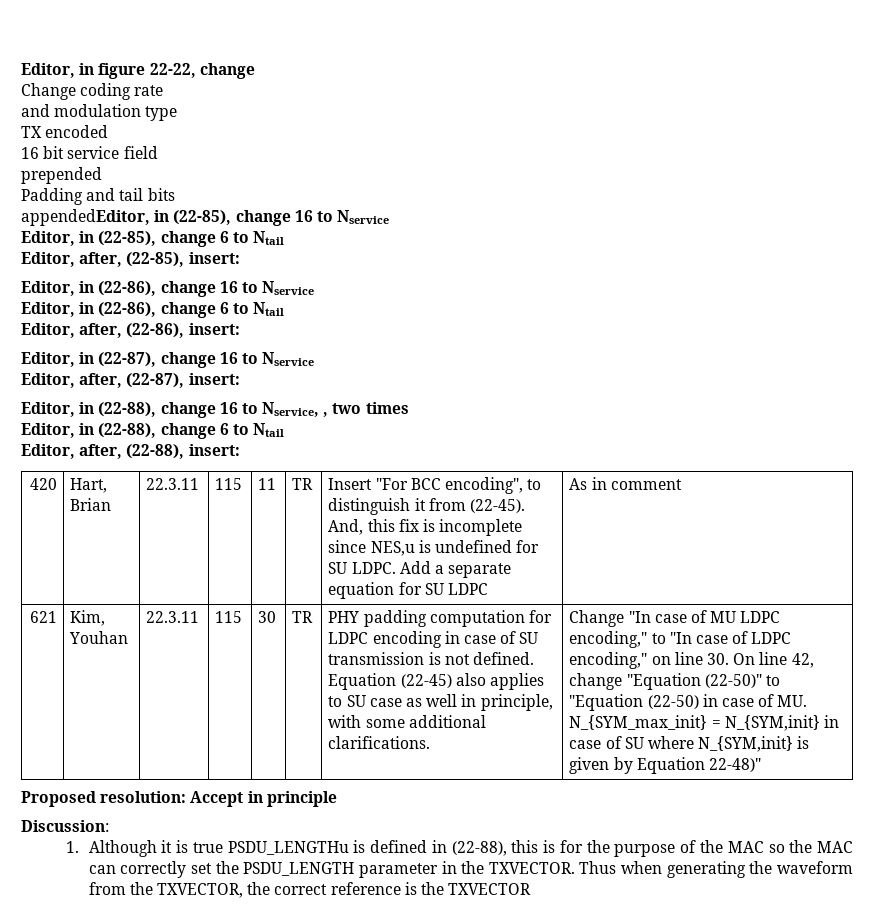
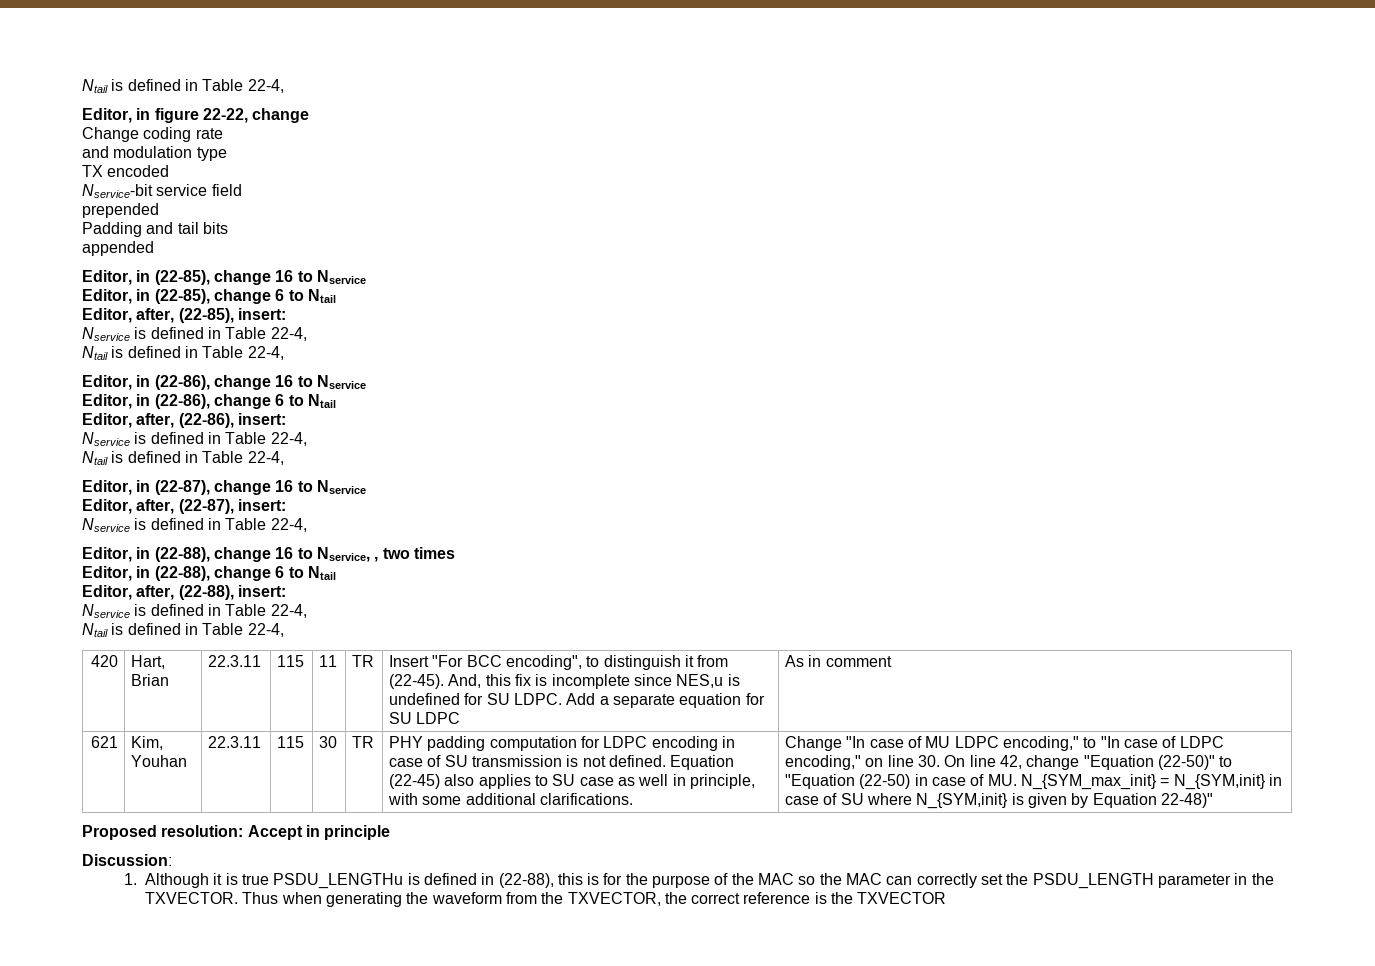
(21, 70) none -> [82,79,284,93] Ntail is defined in Table 22-4, //
[21,146,65,159] 16 bit -> [82,184,153,198] Nservice-bit
[21,209,150,226] appendedEditor, -> [82,241,154,256] [82,270,132,285] appended // Editor,
(240, 258) none -> [82,327,307,341] [82,346,284,360] // Nservice is defined in Table 22-4, // Ntail is defined in Table 22-4,
(240, 329) none -> [82,432,307,446] [82,451,284,465] // Nservice is defined in Table 22-4, // Ntail is defined in Table 22-4,
(240, 379) none -> [82,518,307,532] // Nservice is defined in Table 22-4,
(240, 450) none -> [82,604,307,618] [82,623,284,637] // Nservice is defined in Table 22-4, // Ntail is defined in Table 22-4,

